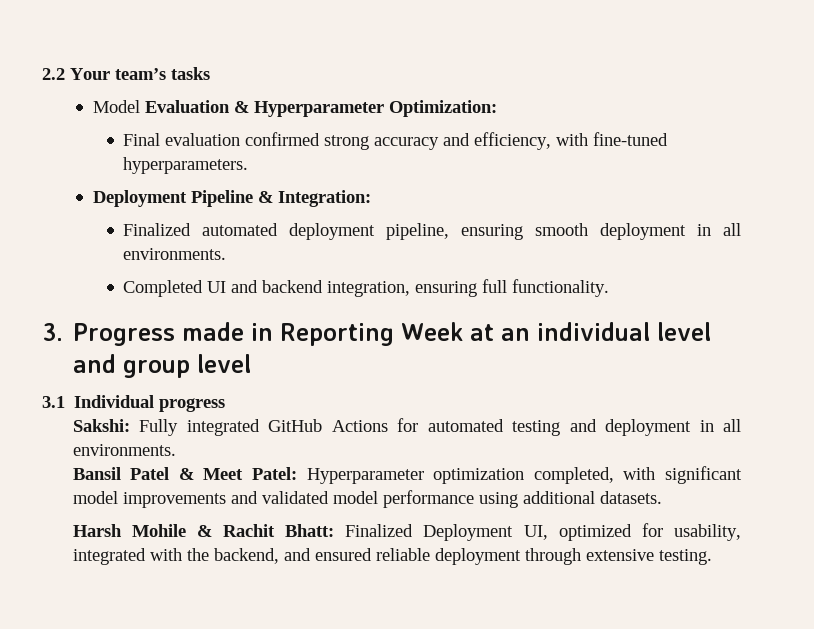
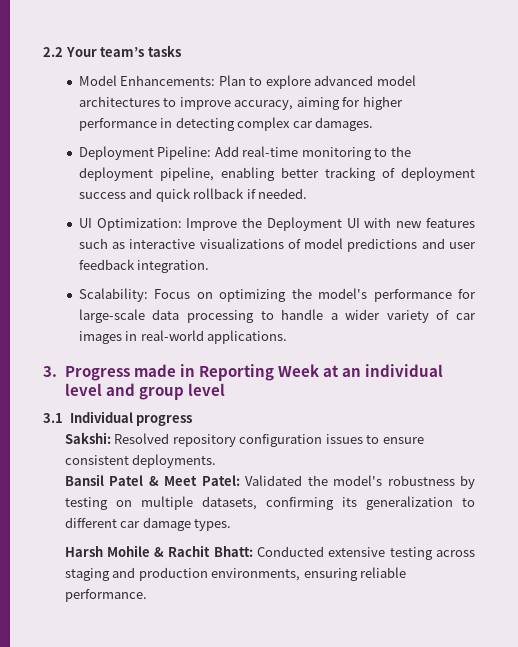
[144,100,497,117] [123,132,669,150] [123,157,249,174] [92,190,371,207] [123,223,742,240] [123,248,227,260] [123,279,610,297] Evaluation & Hyperparameter Optimization: // Final evaluation confirmed strong accuracy and efficiency, with fine-tuned hyperparameters. // Deployment Pipeline & Integration: // Finalized automated deployment pipeline, ensuring smooth deployment in all environments. // Completed UI and backend integration, ensuring full functionality. -> [120,75,416,89] [78,96,403,110] [78,117,374,131] [78,146,411,160] [78,167,475,181] [78,188,308,202] [78,217,475,231] [78,238,476,252] [78,259,210,273] [78,288,476,302] [78,309,476,323] [78,330,288,344] Enhancements: Plan to explore advanced model architectures to improve accuracy, aiming for higher performance in detecting complex car damages. // Deployment Pipeline: Add real-time monitoring to the deployment pipeline, enabling better tracking of deployment success and quick rollback if needed. // UI Optimization: Improve the Deployment UI with new features such as interactive visualizations of model predictions and user feedback integration. // Scalability: Focus on optimizing the model's performance for large-scale data processing to handle a wider variety of car images in real-world applications.
[139,418,742,436] [72,444,176,456] Fully integrated GitHub Actions for automated testing and deployment in all environments. -> [114,433,424,447] [64,454,217,468] Resolved repository configuration issues to ensure consistent deployments.
[306,466,742,484] [72,490,662,508] Hyperparameter optimization completed, with significant model improvements and validated model performance using additional datasets. -> [244,475,476,489] [64,496,476,510] [64,517,232,531] Validated the model's robustness by testing on multiple datasets, confirming its generalization to different car damage types.
[345,523,741,541] [72,548,712,565] Finalized Deployment UI, optimized for usability, integrated with the backend, and ensured reliable deployment through extensive testing. -> [257,546,476,560] [64,567,407,581] [64,589,147,602] Conducted extensive testing across staging and production environments, ensuring reliable performance.

